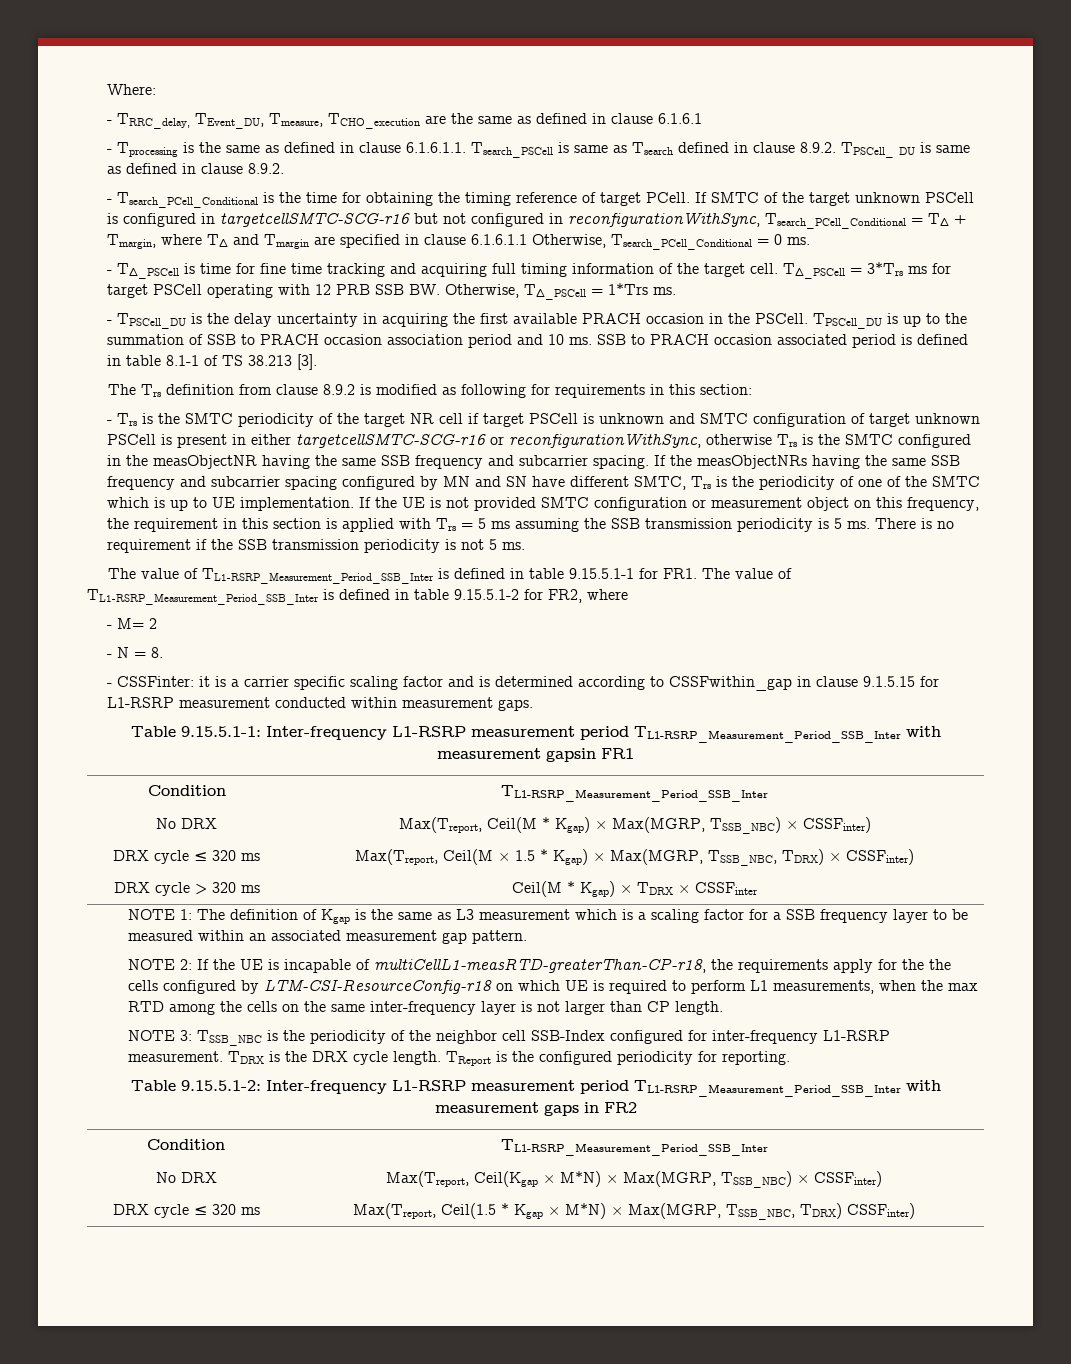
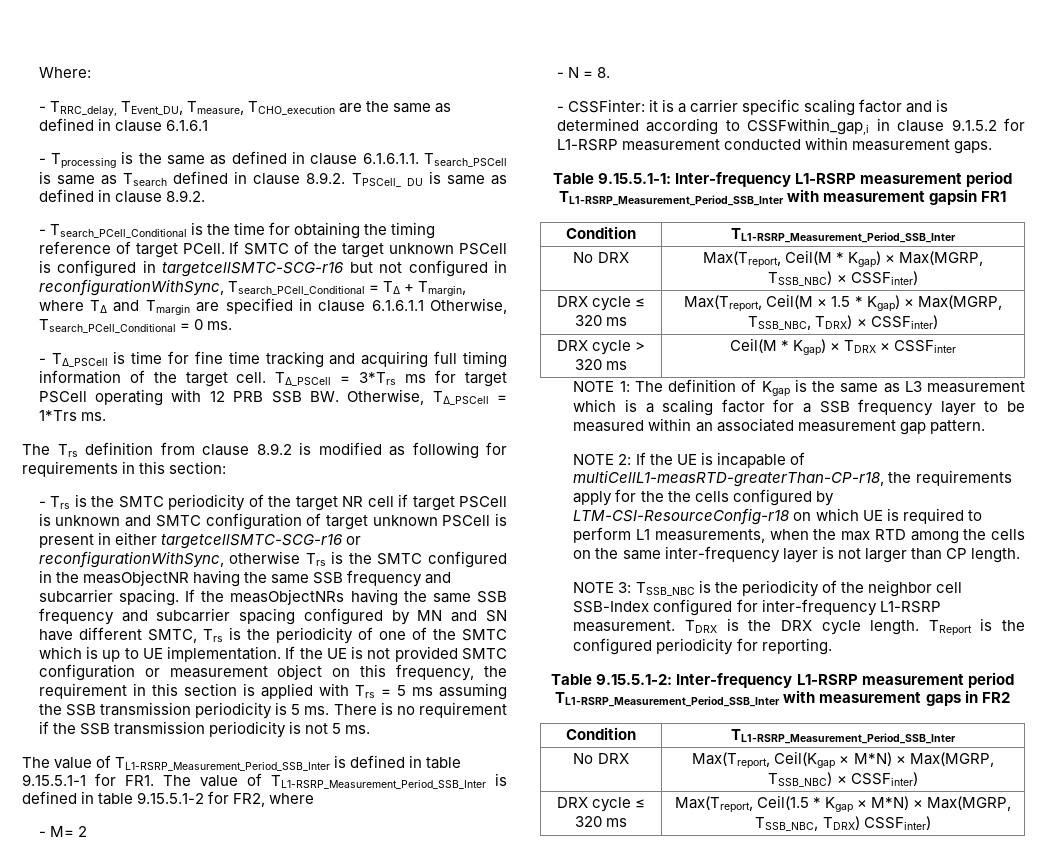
[107,313,968,329] [107,334,969,348] [107,354,318,370] // - TPSCell_DU is the delay uncertainty in acquiring the first available PRACH occasion in the PSCell. TPSCell_DU is up to the summation of SSB to PRACH occasion association period and 10 ms. SSB to PRACH occasion associated period is defined in table 8.1-1 of TS 38.213 [3]. -> (106, 416) none
[669,676,916,691] CSSFwithin_gap in clause 9.1.5.15 -> [747,118,997,135] CSSFwithin_gap,i in clause 9.1.5.2

